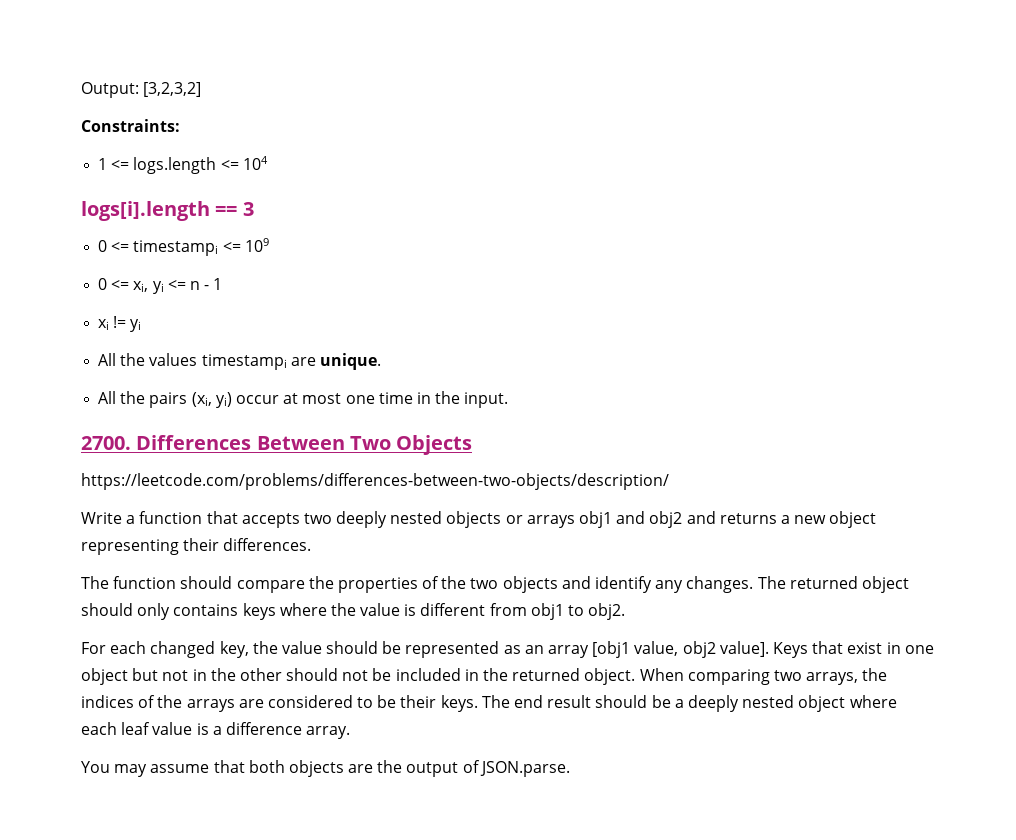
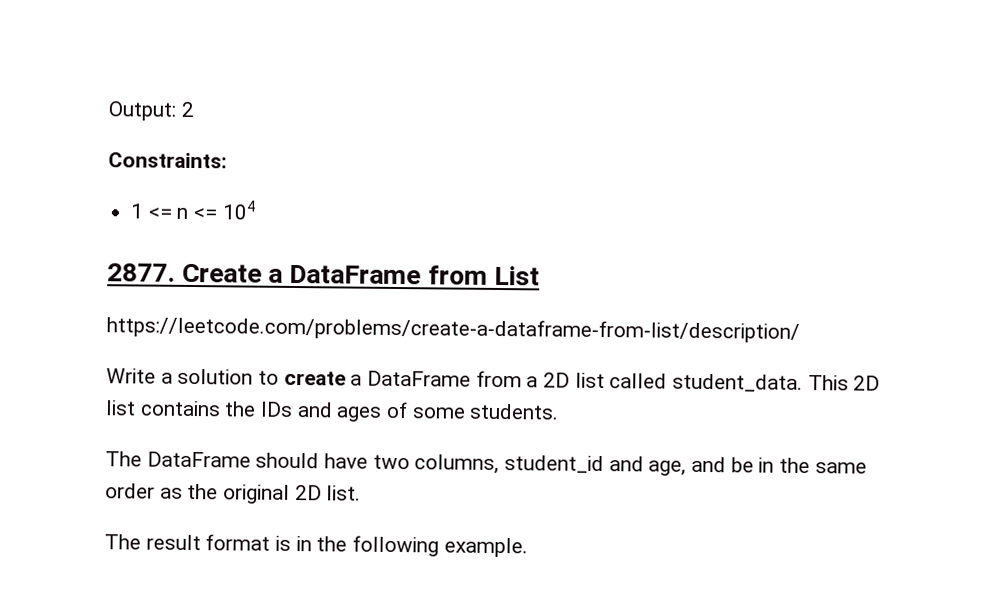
[143,82,202,97] [3,2,3,2] -> [180,101,194,118] 2
[133,157,217,174] logs.length -> [176,207,189,219] n
[81,201,254,221] [98,238,269,256] [98,278,223,294] [98,316,142,332] [98,353,381,370] [98,391,509,408] [81,435,473,455] [81,473,669,490] [81,511,877,528] [81,538,312,555] [81,576,909,593] [81,603,626,620] [81,641,934,658] [81,668,888,685] [81,695,897,712] [81,722,351,739] [81,760,570,777] logs[i].length == 3 // 0 <= timestampi <= 109 // 0 <= xi, yi <= n - 1 // xi != yi // All the values timestampi are unique. // All the pairs (xi, yi) occur at most one time in the input. // 2700. Differences Between Two Objects // https://leetcode.com/problems/differences-between-two-objects/description/ // Write a function that accepts two deeply nested objects or arrays obj1 and obj2 and returns a new object representing their differences. // The function should compare the properties of the two objects and identify any changes. The returned object should only contains keys where the value is different from obj1 to obj2. // For each changed key, the value should be represented as an array [obj1 value, obj2 value]. Keys that exist in one object but not in the other should not be included in the returned object. When comparing two arrays, the indices of the arrays are considered to be their keys. The end result should be a deeply nested object where each leaf value is a difference array. // You may assume that both objects are the output of JSON.parse. -> [107,263,540,286] [106,316,800,343] [106,368,881,392] [105,400,560,422] [105,451,867,476] [105,483,362,504] [104,534,528,558] 2877. Create a DataFrame from List // https://leetcode.com/problems/create-a-dataframe-from-list/description/ // Write a solution to create a DataFrame from a 2D list called student_data. This 2D list contains the IDs and ages of some students. // The DataFrame should have two columns, student_id and age, and be in the same order as the original 2D list. // The result format is in the following example.

